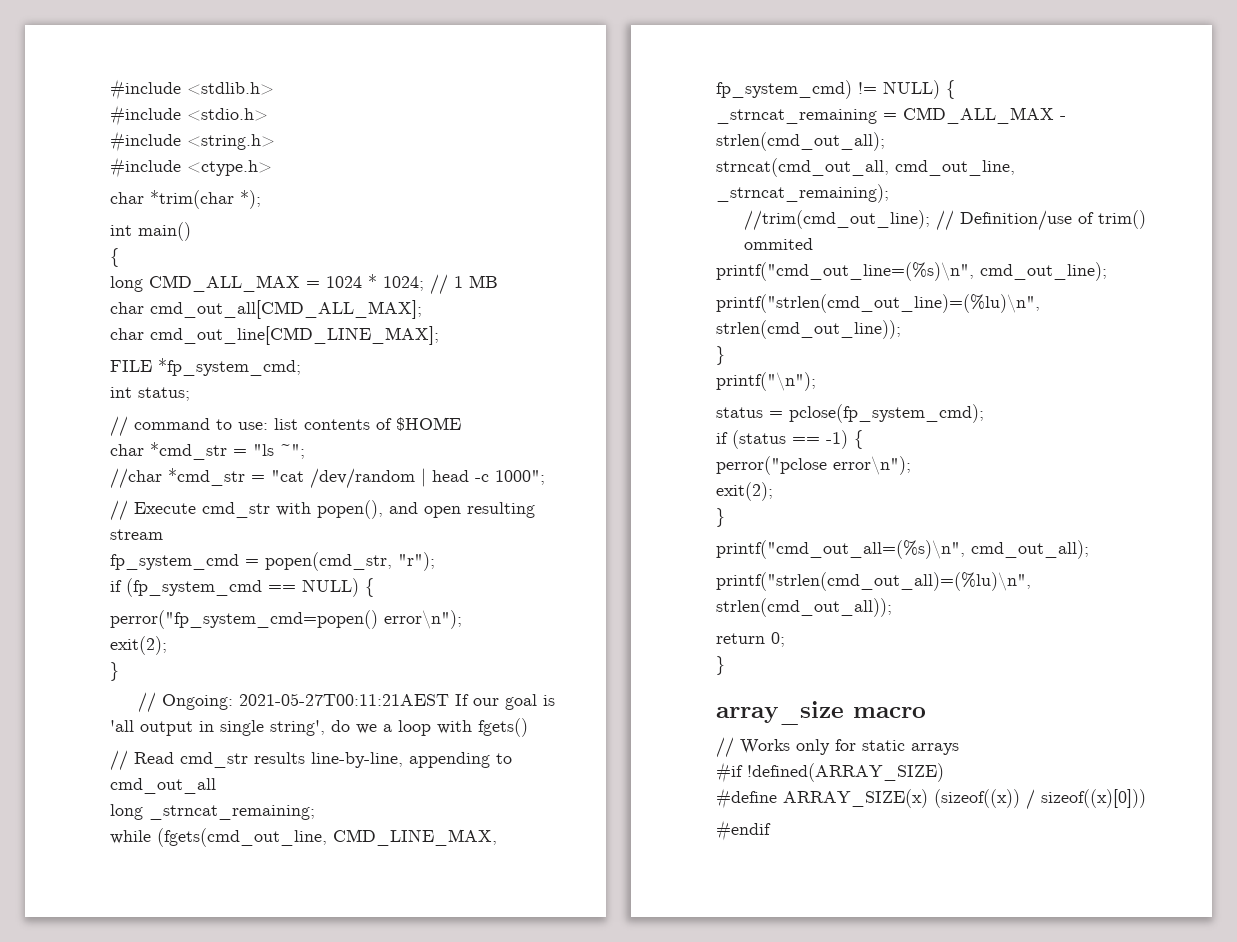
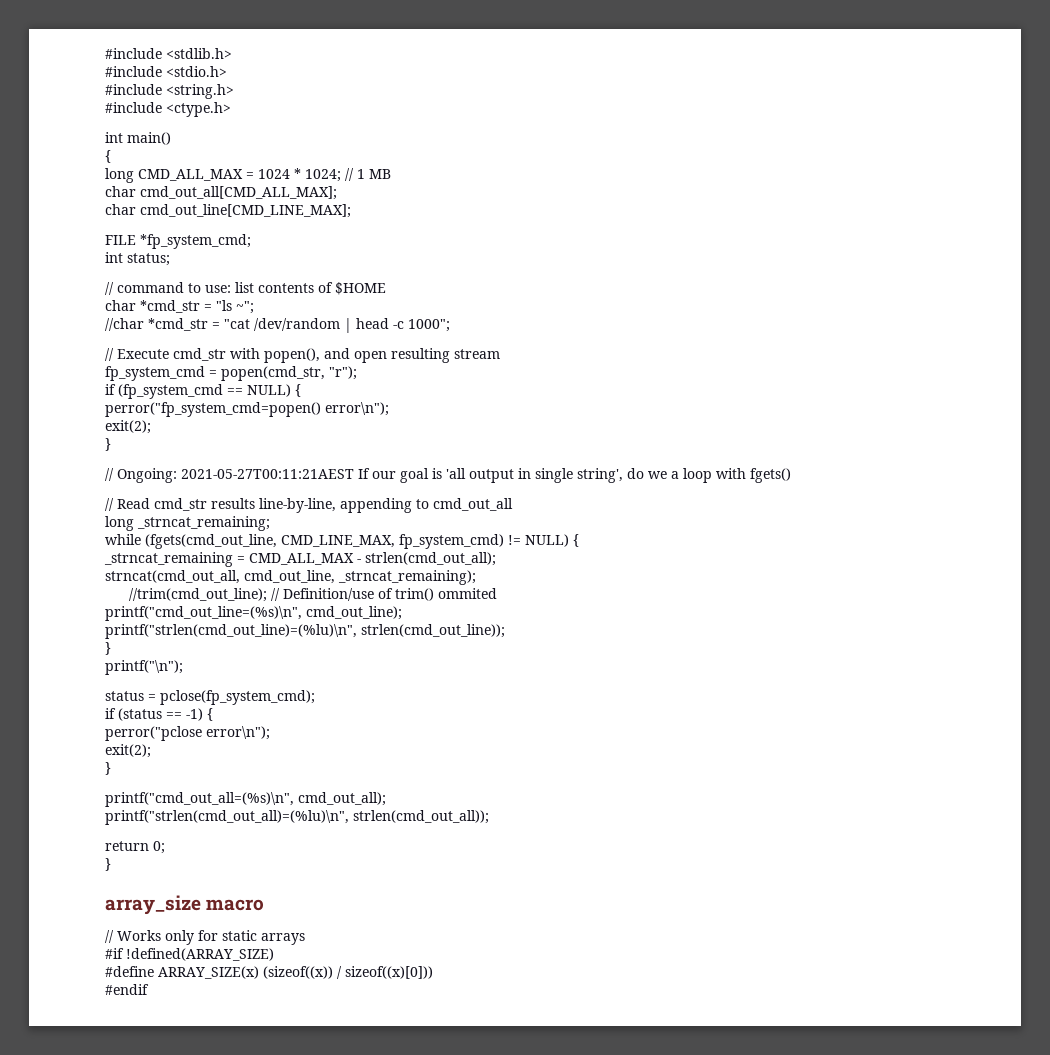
[110,190,261,209] // char *trim(char *); -> (231, 109) none

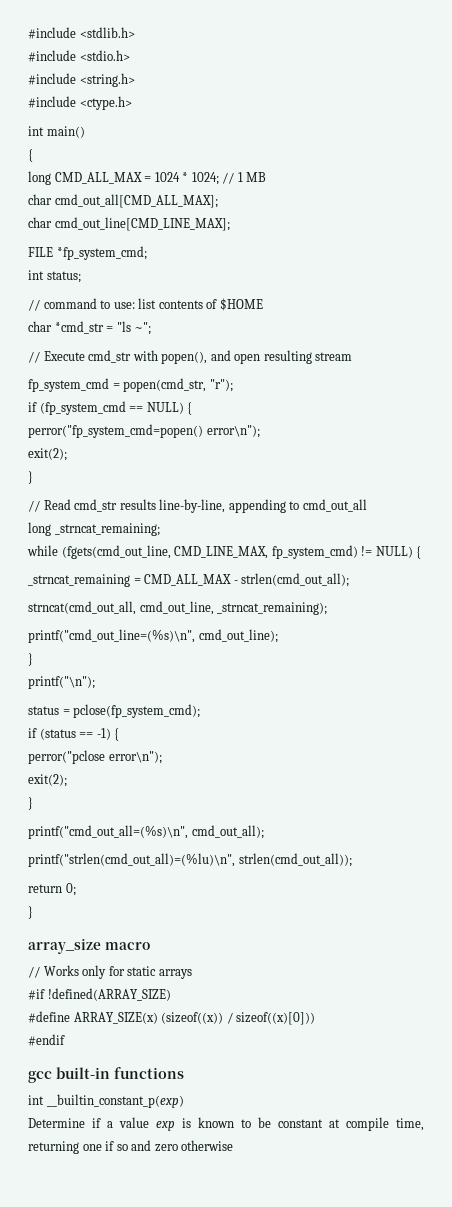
[105,318,450,333] // //char *cmd_str = "cat /dev/random | head -c 1000"; -> (152, 328) none
[105,468,791,483] // // Ongoing: 2021-05-27T00:11:21AEST If our goal is 'all output in single string', do we a loop with fgets() -> (33, 477) none
[129,588,498,602] // //trim(cmd_out_line); // Definition/use of trim() ommited -> (328, 608) none
[105,624,505,639] // printf("strlen(cmd_out_line)=(%lu)\n", strlen(cmd_out_line)); -> (278, 636) none
(149, 989) none -> [28,1067,184,1083] [28,1094,184,1108] [28,1117,424,1131] [28,1140,234,1154] // gcc built-in functions // int __builtin_constant_p(exp) // Determine if a value exp is known to be constant at compile time, returning one if so and zero otherwise

